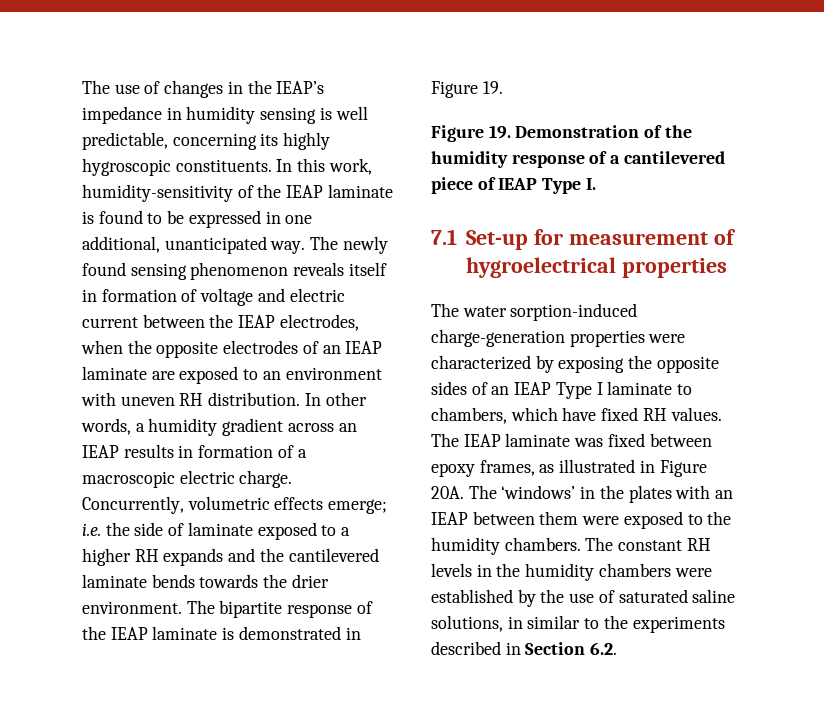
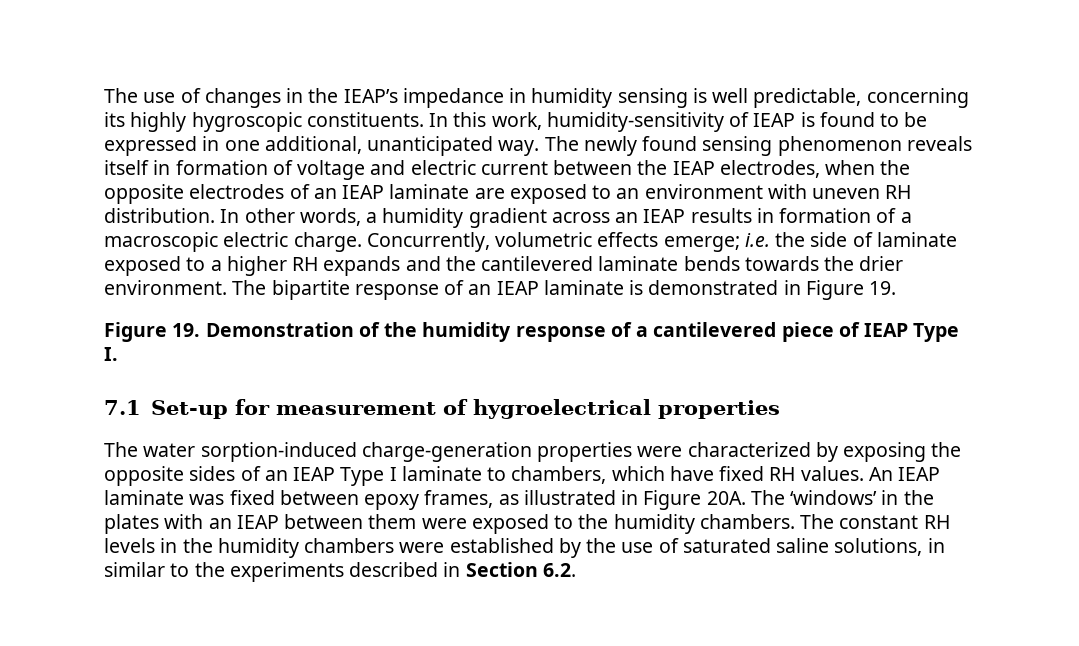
[257,184,393,198] the IEAP laminate -> [753,113,796,127] IEAP
[82,626,106,640] the -> [468,284,492,295] an
[431,433,459,447] The -> [868,467,893,481] An

